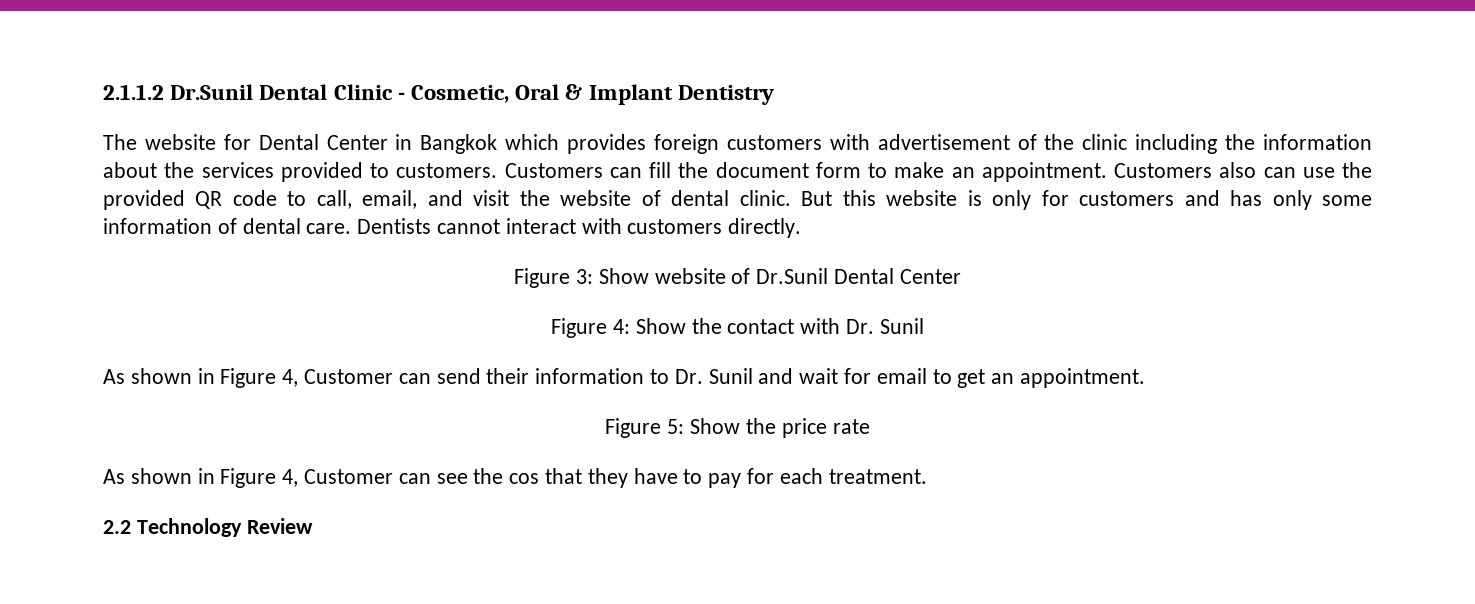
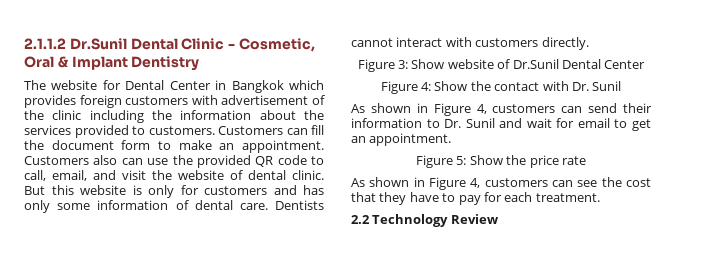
[304,369,394,384] Customer -> [492,104,556,113] customers
[304,469,394,484] Customer -> [484,178,548,187] customers
[509,473,540,484] cos -> [626,178,651,187] cost

